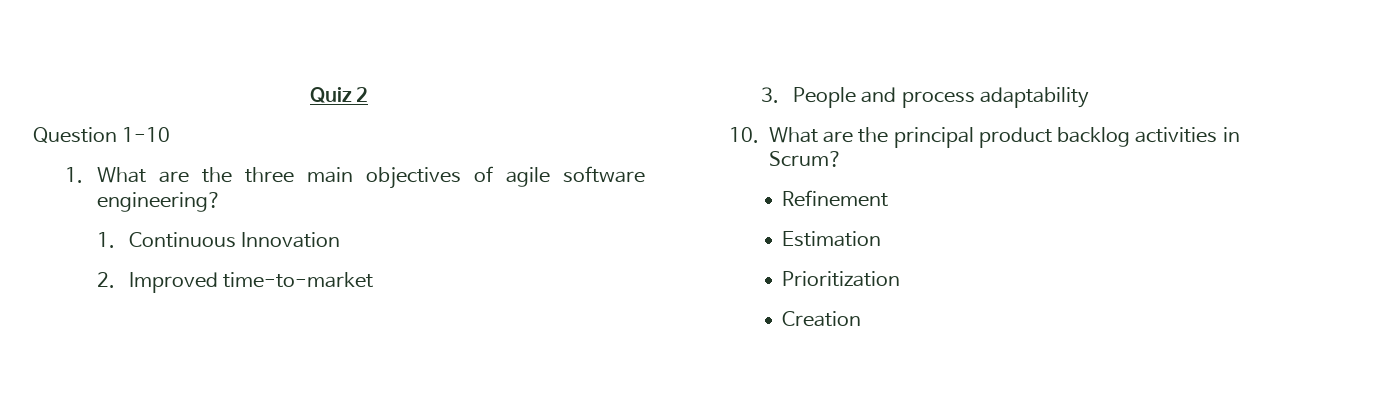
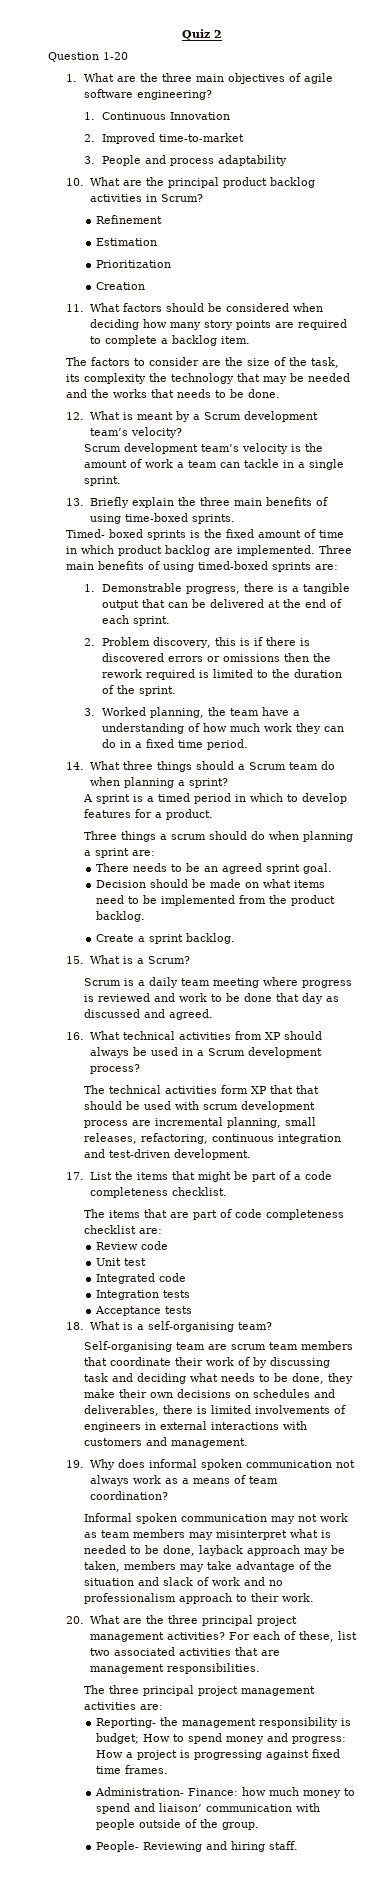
[122,127,171,142] 1-10 -> [103,52,128,60] 1-20
(862, 319) none -> [66,303,323,312] [89,319,347,330] [89,335,250,346] [66,357,340,368] [66,373,351,384] [66,389,281,398] [66,411,318,422] [89,427,182,438] [84,443,324,454] [84,459,345,470] [84,476,122,486] [66,497,328,508] [89,513,235,524] [66,529,345,540] [66,545,353,556] [66,561,339,572] [84,583,351,594] [102,599,343,610] [102,615,171,626] [84,637,311,648] [102,653,332,662] [102,669,343,680] [102,685,177,696] [84,707,301,718] [102,723,345,734] [102,739,249,750] [66,761,335,772] [89,777,228,788] [83,793,348,804] [84,809,214,820] [84,831,354,842] [84,848,156,858] [96,863,333,874] [96,879,326,888] [96,895,336,906] [96,911,146,922] [96,933,236,944] [66,955,190,964] [84,977,353,988] [84,993,340,1004] [84,1009,214,1020] [66,1031,322,1040] [89,1047,322,1058] [89,1064,140,1074] [84,1085,320,1094] [84,1101,316,1112] [84,1117,317,1128] [84,1133,342,1144] [84,1149,252,1160] [66,1171,332,1182] [89,1187,227,1198] [84,1209,345,1220] [84,1225,163,1234] [96,1241,169,1250] [96,1258,147,1266] [96,1273,187,1284] [96,1290,191,1300] [95,1306,193,1316] [66,1321,272,1332] [84,1341,354,1352] [84,1357,331,1368] [84,1373,354,1384] [84,1389,336,1398] [84,1405,347,1416] [84,1421,308,1432] [84,1437,249,1448] [66,1459,355,1470] [89,1475,278,1486] [89,1491,168,1500] [84,1513,349,1524] [84,1529,332,1540] [84,1545,346,1556] [84,1561,333,1572] [84,1577,284,1586] [84,1593,315,1604] [66,1615,297,1626] [89,1631,357,1642] [89,1647,280,1656] [89,1663,260,1674] [84,1685,316,1696] [84,1702,164,1710] [96,1717,352,1728] [96,1733,347,1744] [96,1749,341,1760] [96,1765,169,1774] [95,1787,356,1798] [96,1803,321,1814] [96,1819,260,1830] [96,1841,299,1852] // 11. What factors should be considered when deciding how many story points are required to complete a backlog item. // The factors to consider are the size of the task, its complexity the technology that may be needed and the works that needs to be done. // 12. What is meant by a Scrum development team’s velocity? // Scrum development team’s velocity is the amount of work a team can tackle in a single sprint. // 13. Briefly explain the three main benefits of using time-boxed sprints. // Timed- boxed sprints is the fixed amount of time in which product backlog are implemented. Three main benefits of using timed-boxed sprints are: // 1. Demonstrable progress, there is a tangible output that can be delivered at the end of each sprint. // 2. Problem discovery, this is if there is discovered errors or omissions then the rework required is limited to the duration of the sprint. // 3. Worked planning, the team have a understanding of how much work they can do in a fixed time period. // 14. What three things should a Scrum team do when planning a sprint? // A sprint is a timed period in which to develop features for a product. // Three things a scrum should do when planning a sprint are: // There needs to be an agreed sprint goal. // Decision should be made on what items need to be implemented from the product backlog. // Create a sprint backlog. // 15. What is a Scrum? // Scrum is a daily team meeting where progress is reviewed and work to be done that day as discussed and agreed. // 16. What technical activities from XP should always be used in a Scrum development process? // The technical activities form XP that that should be used with scrum development process are incremental planning, small releases, refactoring, continuous integration and test-driven development. // 17. List the items that might be part of a code completeness checklist. // The items that are part of code completeness checklist are: // Review code // Unit test // Integrated code // Integration tests // Acceptance tests // 18. What is a self-organising team? // Self-organising team are scrum team members that coordinate their work of by discussing task and deciding what needs to be done, they make their own decisions on schedules and deliverables, there is limited involvements of engineers in external interactions with customers and management. // 19. Why does informal spoken communication not always work as a means of team coordination? // Informal spoken communication may not work as team members may misinterpret what is needed to be done, layback approach may be taken, members may take advantage of the situation and slack of work and no professionalism approach to their work. // 20. What are the three principal project management activities? For each of these, list two associated activities that are management responsibilities. // The three principal project management activities are: // Reporting- the management responsibility is budget; How to spend money and progress: How a project is progressing against fixed time frames. // Administration- Finance: how much money to spend and liaison’ communication with people outside of the group. // People- Reviewing and hiring staff.

